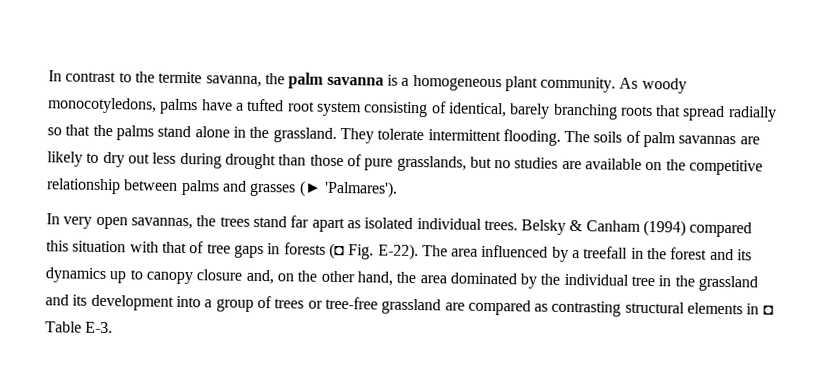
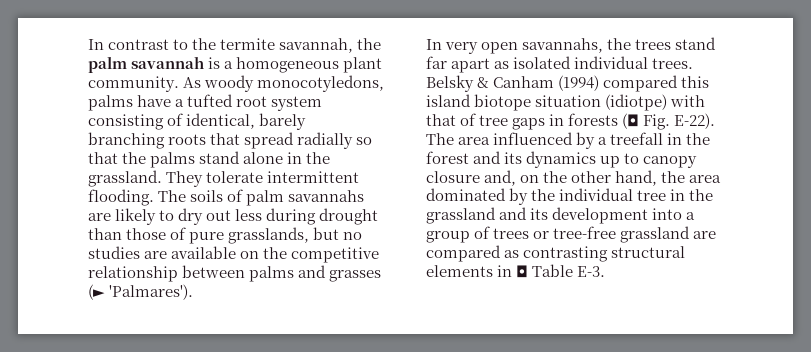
[205,75,262,88] savanna, -> [279,38,354,53] savannah,
[326,76,384,86] savanna -> [131,56,205,69] savannah
[678,135,737,145] savannas -> [288,190,365,202] savannahs
[130,217,193,230] savannas, -> [522,38,604,53] savannahs,
[72,240,127,253] situation -> [426,94,668,111] island biotope situation (idiotpe)

